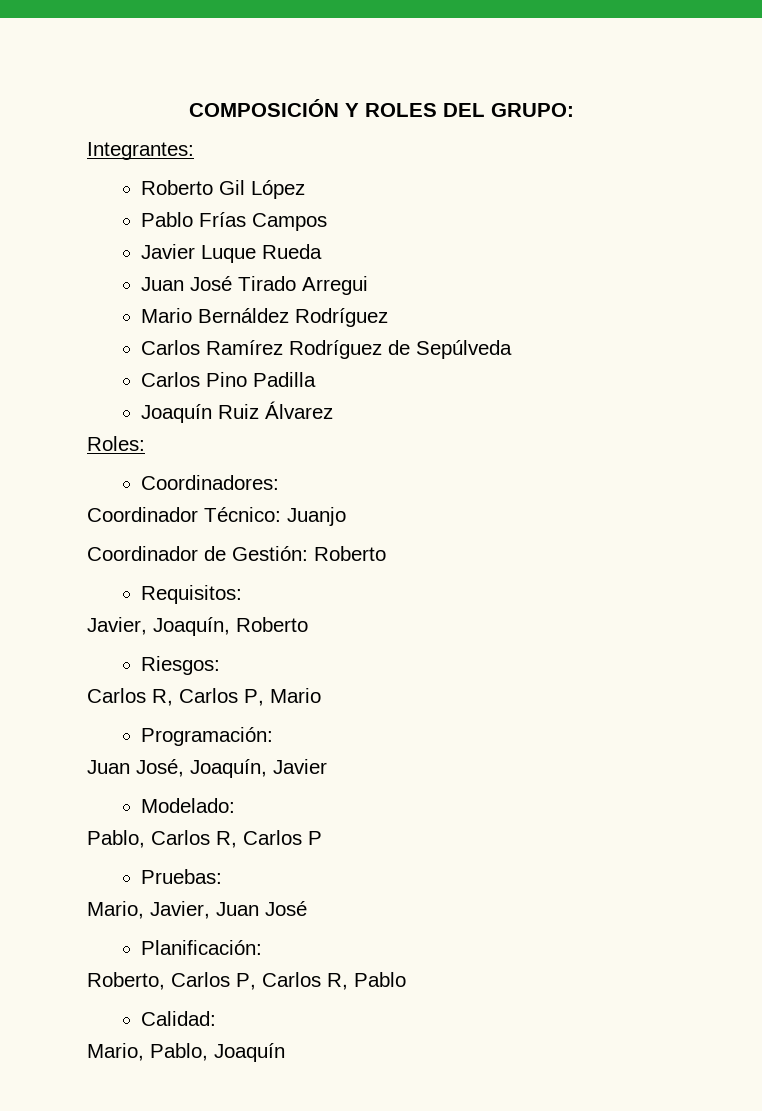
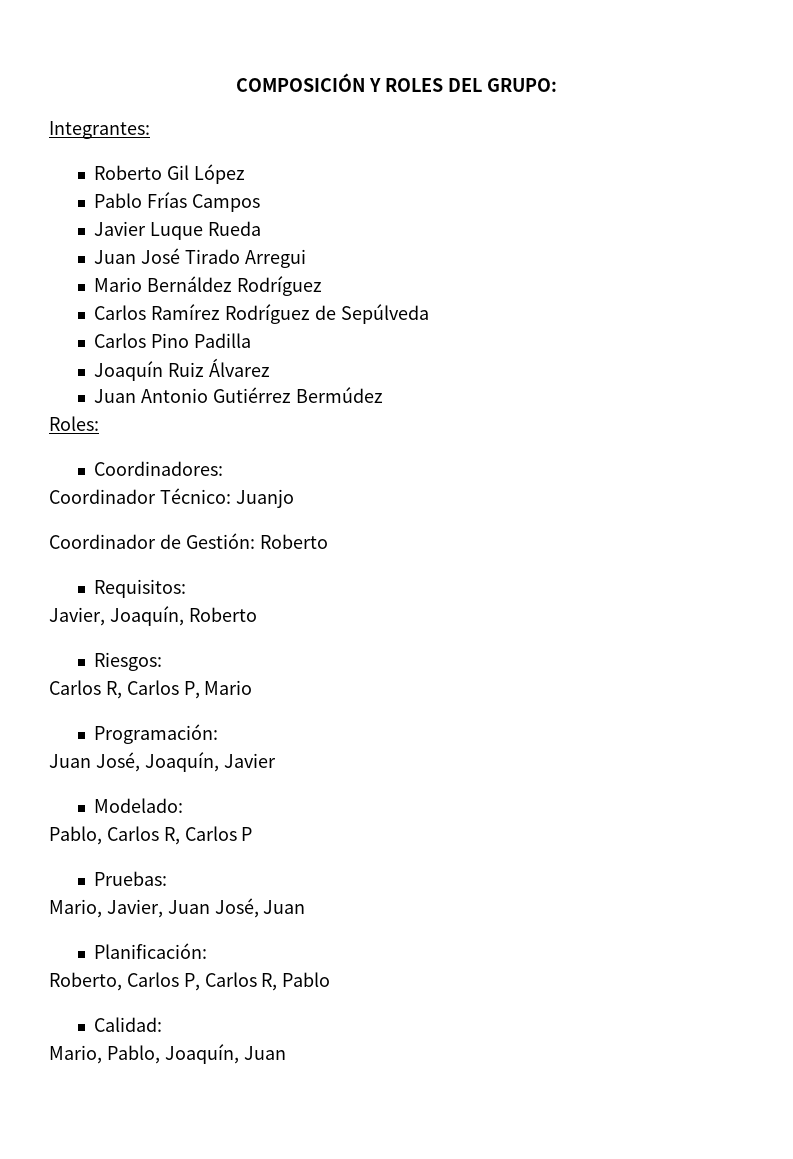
(334, 410) none -> [94,387,383,403] // Juan Antonio Gutiérrez Bermúdez
[265,901,307,916] José -> [214,898,306,918] José, Juan
[214,1043,285,1062] Joaquín -> [164,1044,286,1064] Joaquín, Juan

